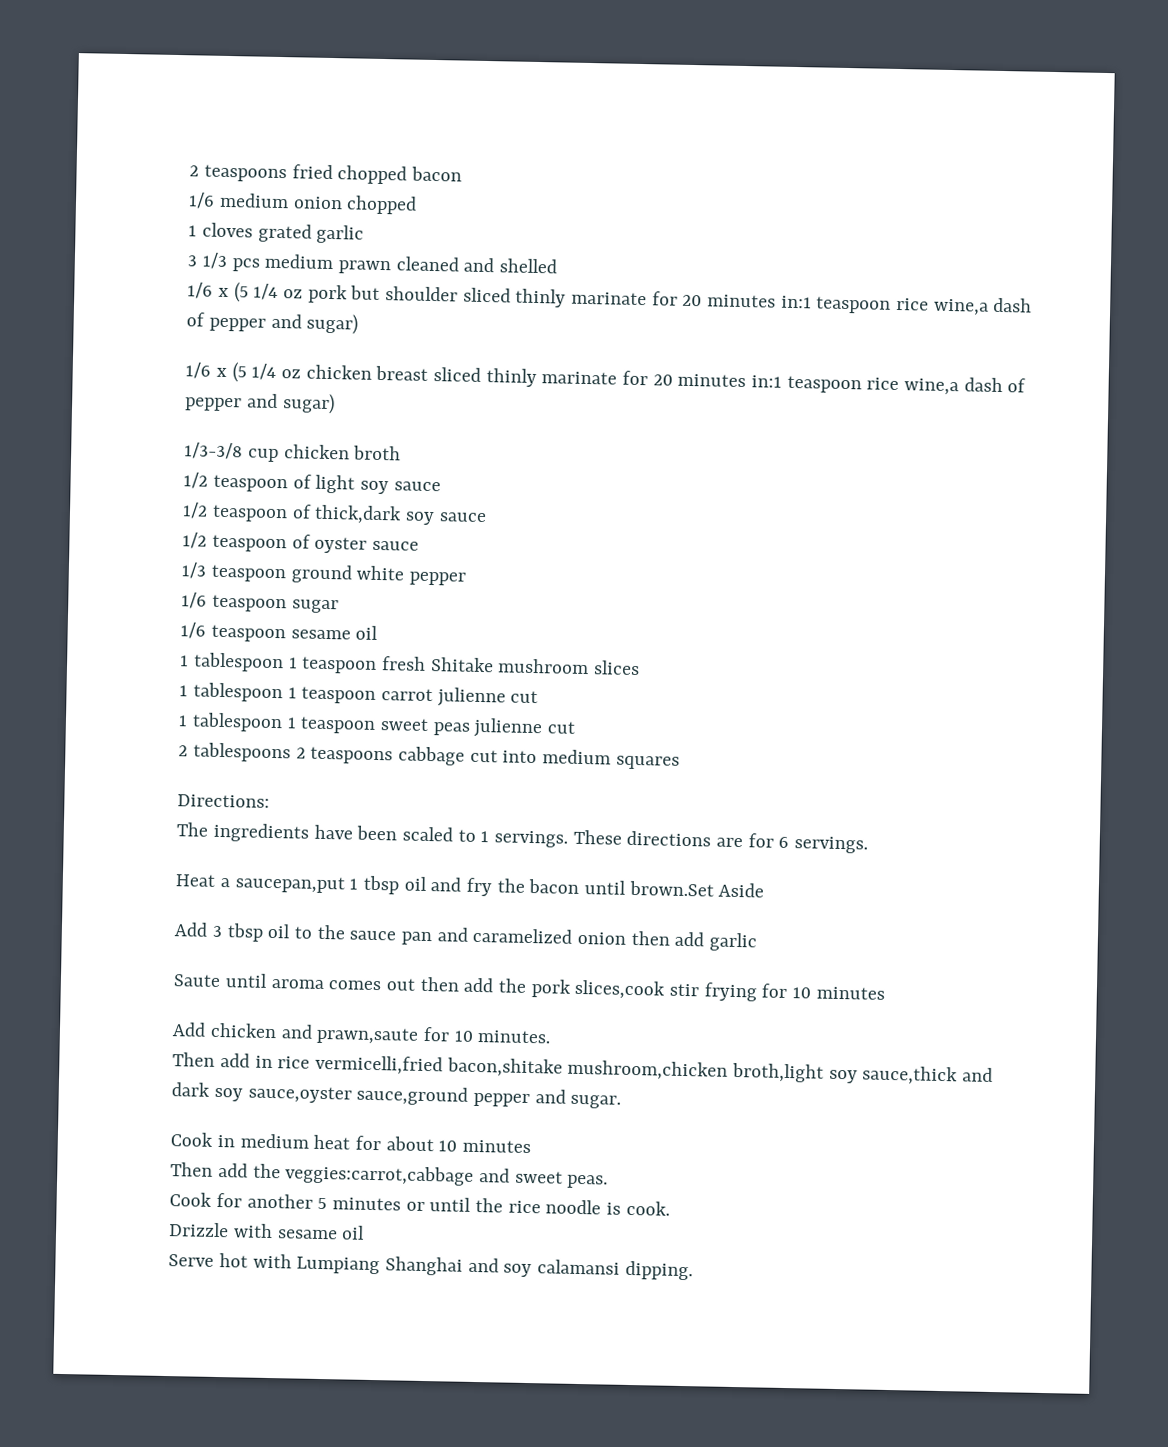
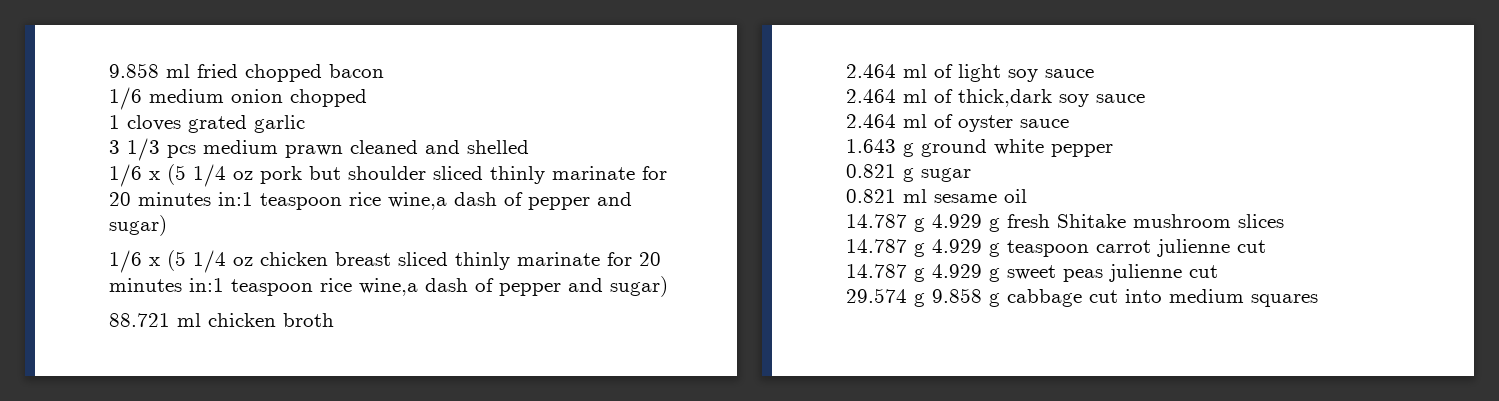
[189,164,287,183] 2 teaspoons -> [108,63,190,78] 9.858 ml
[184,442,279,463] 1/3-3/8 cup -> [108,313,201,327] 88.721 ml
[183,472,288,493] 1/2 teaspoon -> [845,64,927,78] 2.464 ml
[182,502,288,523] 1/2 teaspoon -> [845,89,927,103] 2.464 ml
[182,532,287,553] 1/2 teaspoon -> [845,114,927,128] 2.464 ml
[181,562,286,583] 1/3 teaspoon -> [845,139,914,157] 1.643 g
[181,592,287,613] 1/6 teaspoon -> [845,164,914,182] 0.821 g
[180,622,379,643] [180,652,378,674] 1/6 teaspoon sesame oil // 1 tablespoon 1 teaspoon -> [845,189,1027,203] [845,214,1000,232] 0.821 ml sesame oil // 14.787 g 4.929 g
[179,682,297,703] 1 tablespoon 1 -> [845,239,1000,257] 14.787 g 4.929 g
[178,712,377,734] 1 tablespoon 1 teaspoon -> [845,264,1000,282] 14.787 g 4.929 g
[178,742,394,765] 2 tablespoons 2 teaspoons -> [845,288,1000,307] 29.574 g 9.858 g
[177,794,271,808] [176,822,868,854] [175,874,765,898] [174,922,757,952] [173,973,885,1002] [172,1022,552,1045] [172,1052,993,1086] [171,1082,622,1109] [170,1132,531,1154] [170,1162,609,1189] [169,1192,670,1216] [168,1222,366,1240] [168,1253,693,1281] // Directions: // The ingredients have been scaled to 1 servings. These directions are for 6 servings. // Heat a saucepan,put 1 tbsp oil and fry the bacon until brown.Set Aside // Add 3 tbsp oil to the sauce pan and caramelized onion then add garlic // Saute until aroma comes out then add the pork slices,cook stir frying for 10 minutes // Add chicken and prawn,saute for 10 minutes. // Then add in rice vermicelli,fried bacon,shitake mushroom,chicken broth,light soy sauce,thick and dark soy sauce,oyster sauce,ground pepper and sugar. // Cook in medium heat for about 10 minutes // Then add the veggies:carrot,cabbage and sweet peas. // Cook for another 5 minutes or until the rice noodle is cook. // Drizzle with sesame oil // Serve hot with Lumpiang Shanghai and soy calamansi dipping. -> (1318, 300) none

